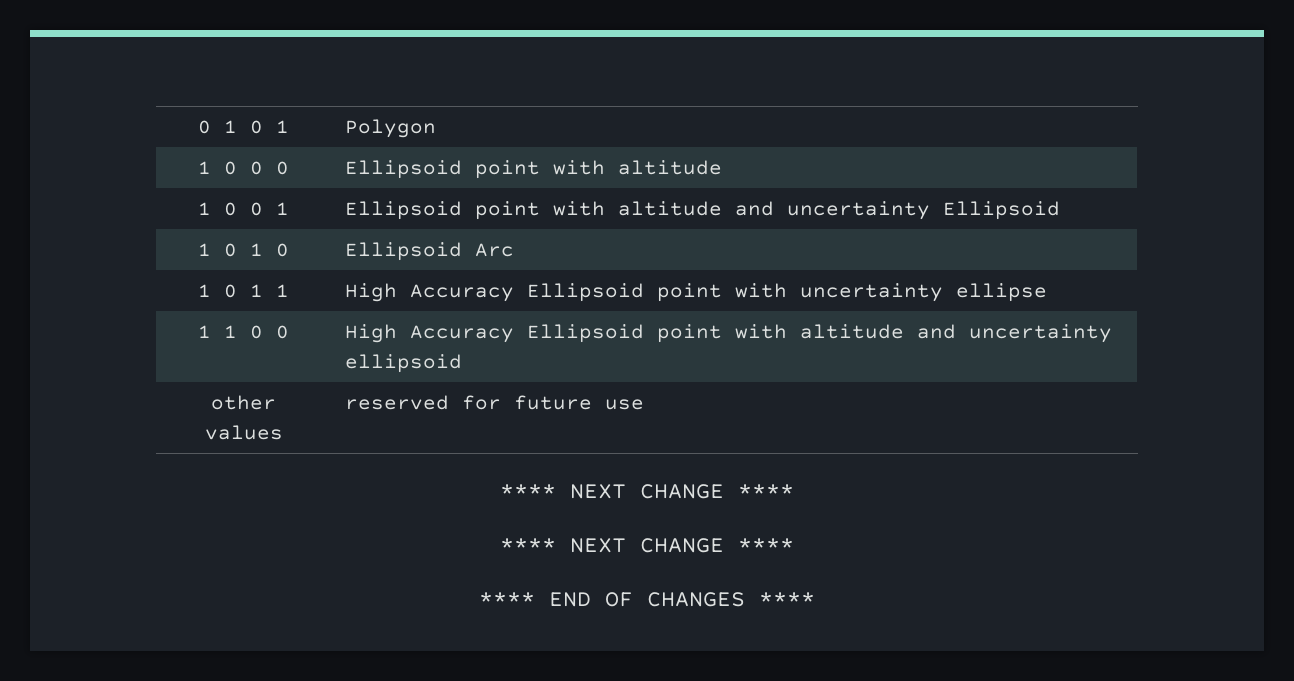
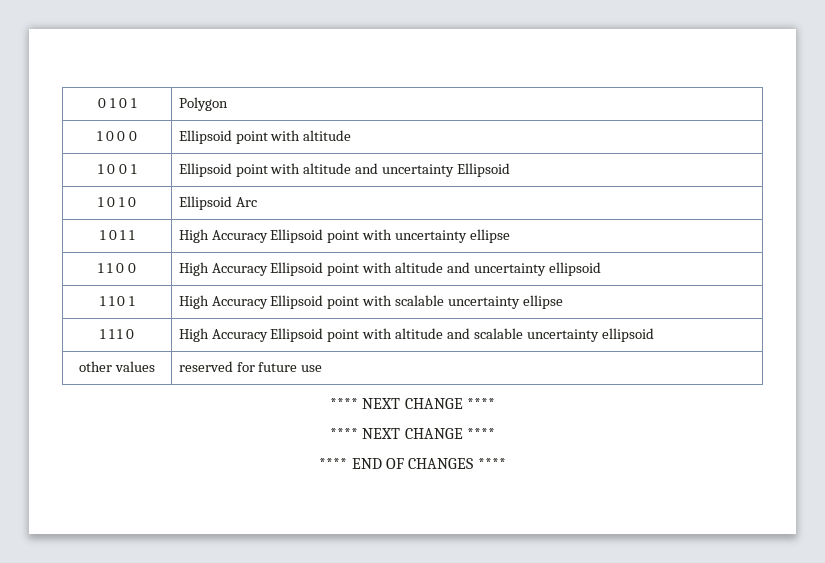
(463, 363) none -> [99,296,136,306] [178,295,564,309] [99,329,135,339] [178,328,654,342] // 1 1 0 1 | High Accuracy Ellipsoid point with scalable uncertainty ellipse // 1 1 1 0 | High Accuracy Ellipsoid point with altitude and scalable uncertainty ellipsoid

